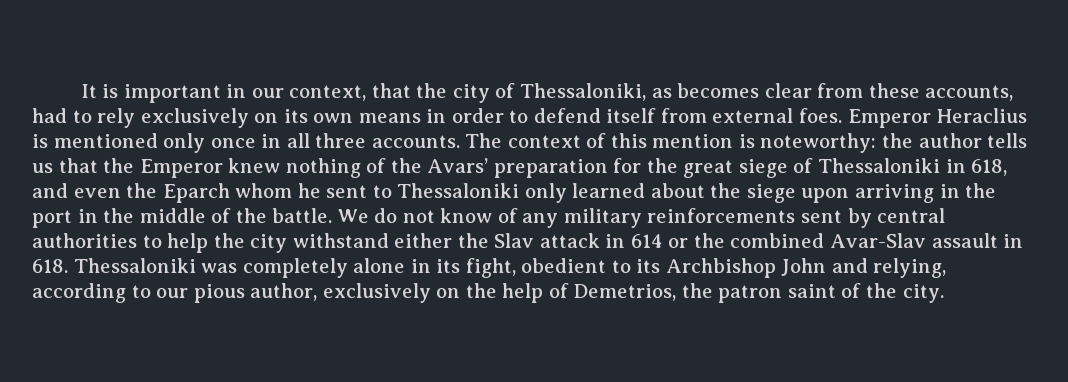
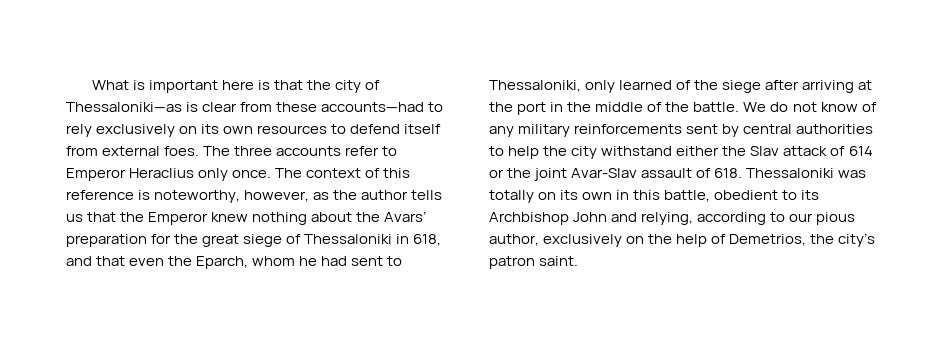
[80,84,97,98] It -> [92,80,130,90] What
[226,84,367,101] in our context, -> [222,80,271,90] here is
[520,83,760,101] Thessaloniki, as becomes -> [66,102,199,112] Thessaloniki—as is
[925,85,1014,101] [32,108,67,123] accounts, had -> [321,102,425,112] accounts—had
[358,108,504,123] means in order -> [257,125,328,134] resources
[847,108,1028,128] [32,133,877,153] Emperor Heraclius is mentioned only once in all three accounts. The context of this mention is noteworthy: -> [203,146,398,156] [66,168,411,181] [66,190,330,203] The three accounts refer to Emperor Heraclius only once. The context of this reference is noteworthy, however, as
[366,158,387,173] of -> [311,212,353,222] about
(68, 190) none -> [96,256,126,266] that
[162,183,230,203] Eparch -> [196,256,249,269] Eparch,
(321, 190) none -> [321,256,348,266] had
[397,183,520,198] Thessaloniki -> [489,80,581,92] Thessaloniki,
[650,183,705,198] about -> [676,80,692,90] of
[801,184,960,203] upon arriving in -> [765,80,873,93] after arriving at
[605,234,626,248] in -> [830,146,846,156] of
[730,233,825,248] combined -> [534,168,568,181] joint
[1003,234,1024,248] in -> [696,168,712,178] of
[242,258,516,278] completely alone in its fight, -> [489,190,711,203] totally on its own in this battle,
[718,283,944,303] patron saint of the city. -> [838,233,876,247] [489,256,579,269] city’s patron saint.

